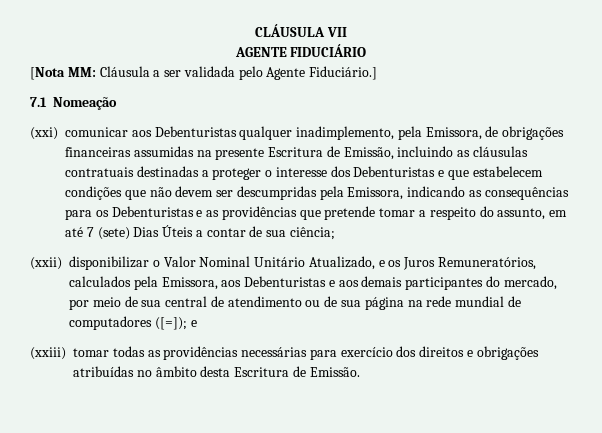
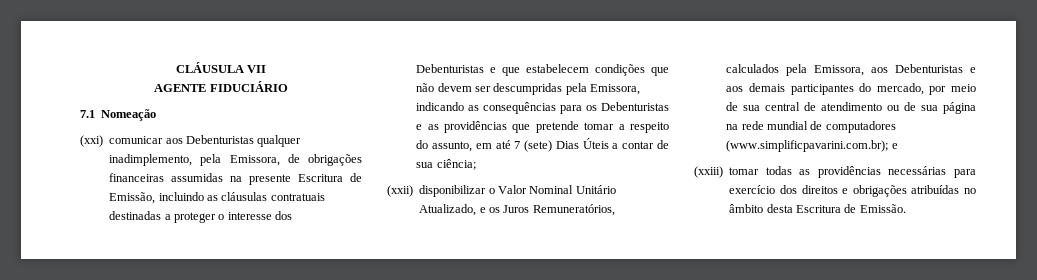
[30,66,378,80] // [Nota MM: Cláusula a ser validada pelo Agente Fiduciário.] -> (288, 86) none
[154,317,187,330] ([=]); -> [726,140,889,152] (www.simplificpavarini.com.br);

